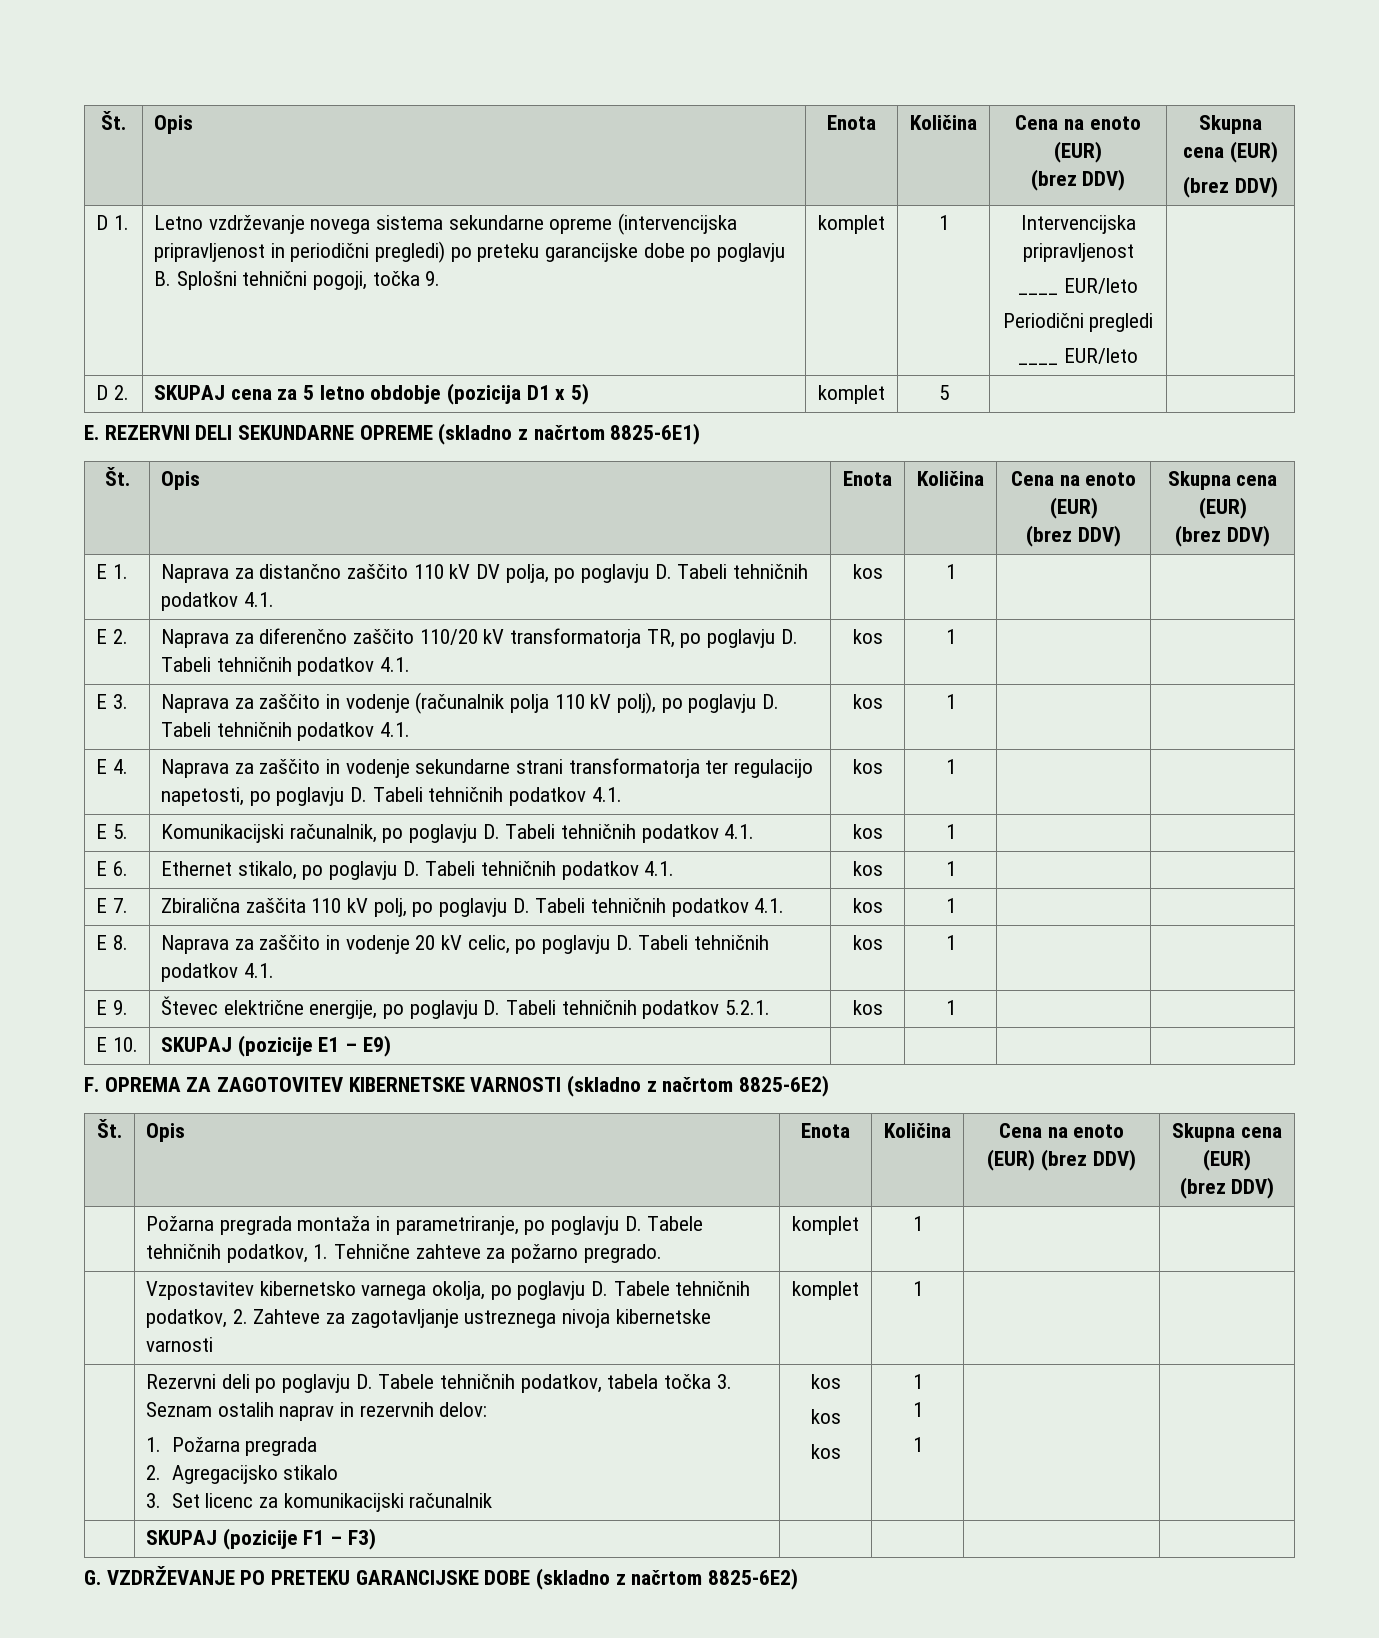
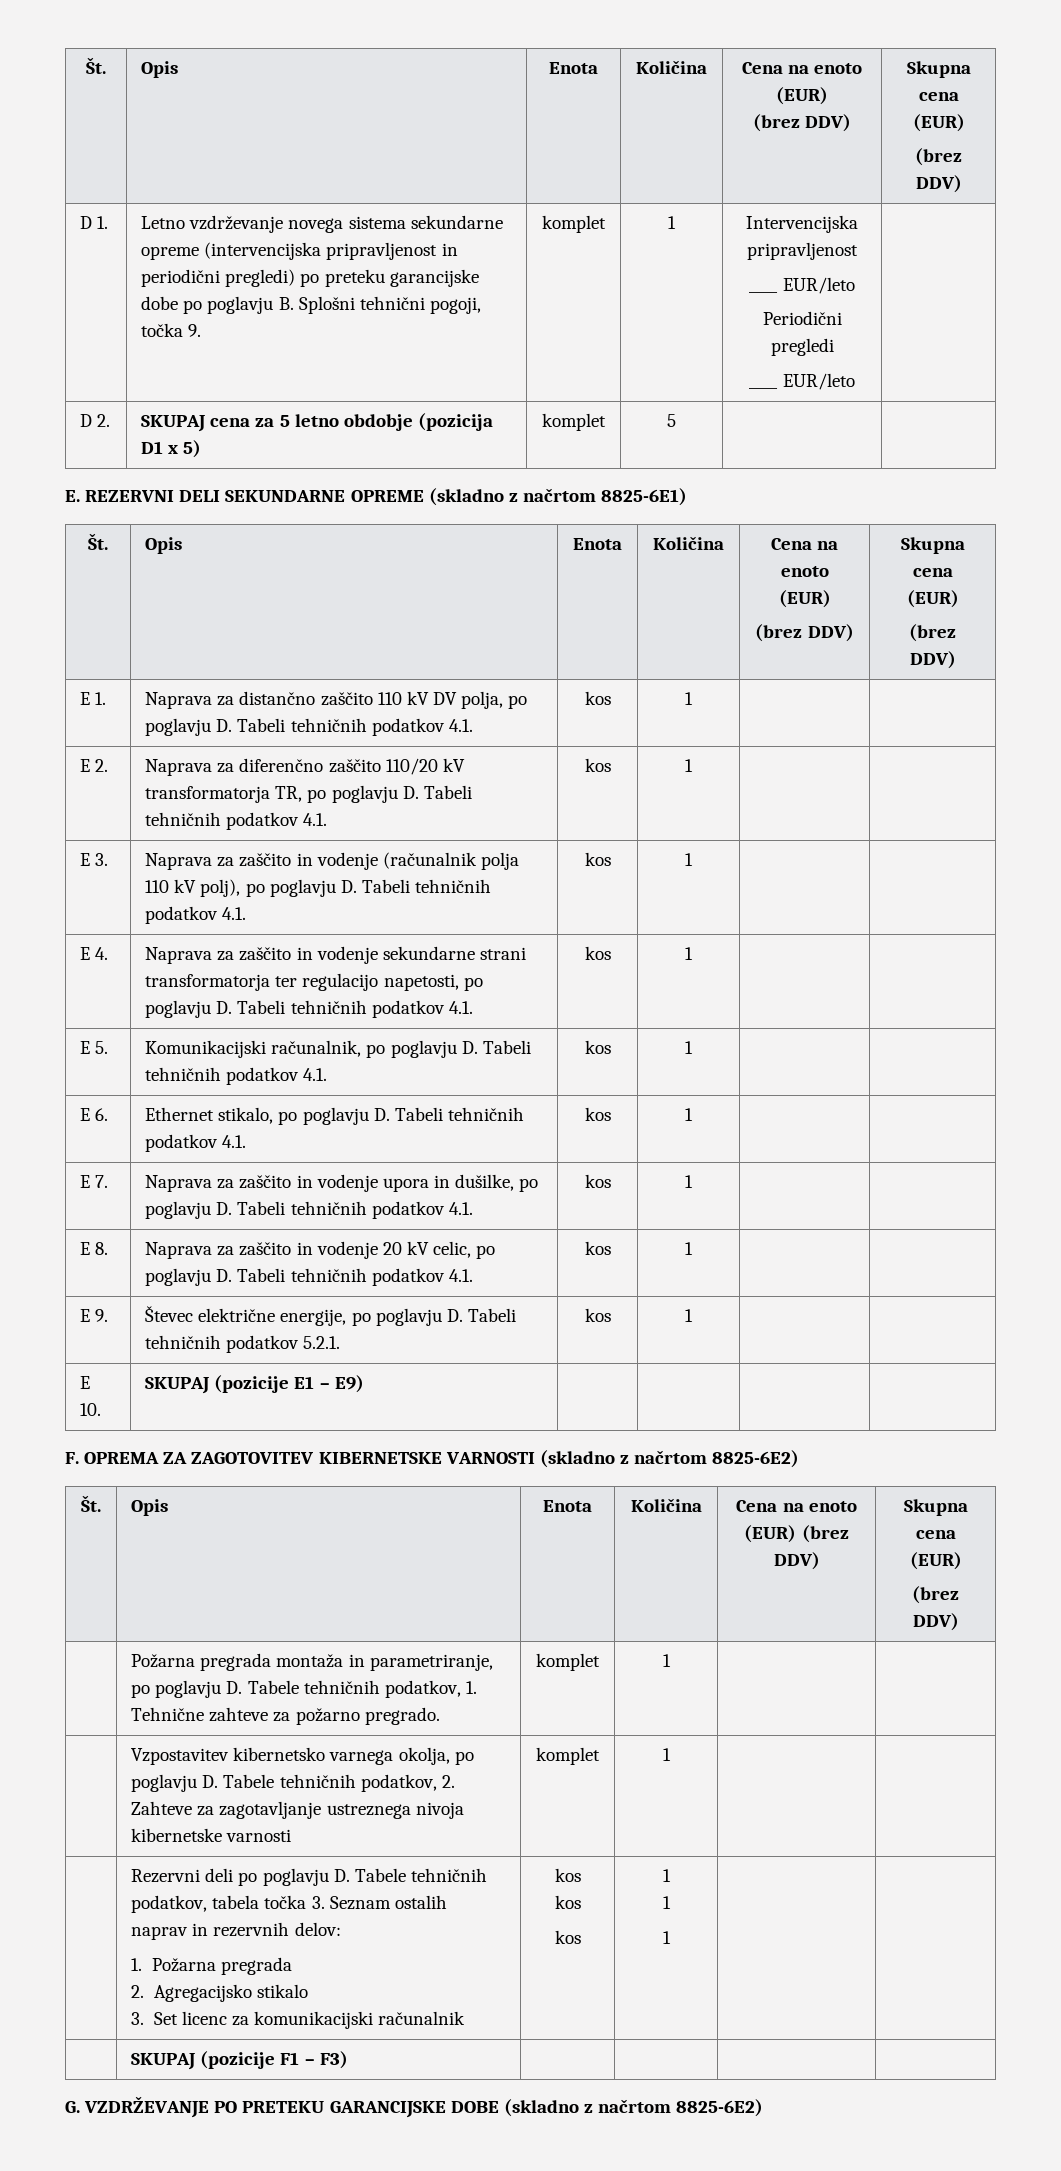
[161,898,407,917] Zbiralična zaščita 110 kV polj, -> [145,1174,515,1192] Naprava za zaščito in vodenje upora in dušilke,

